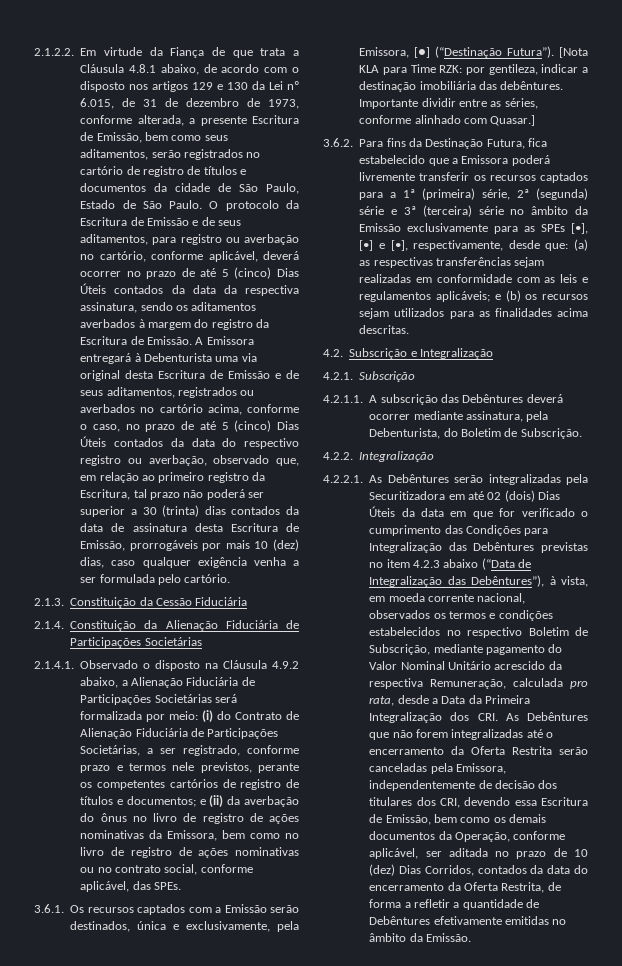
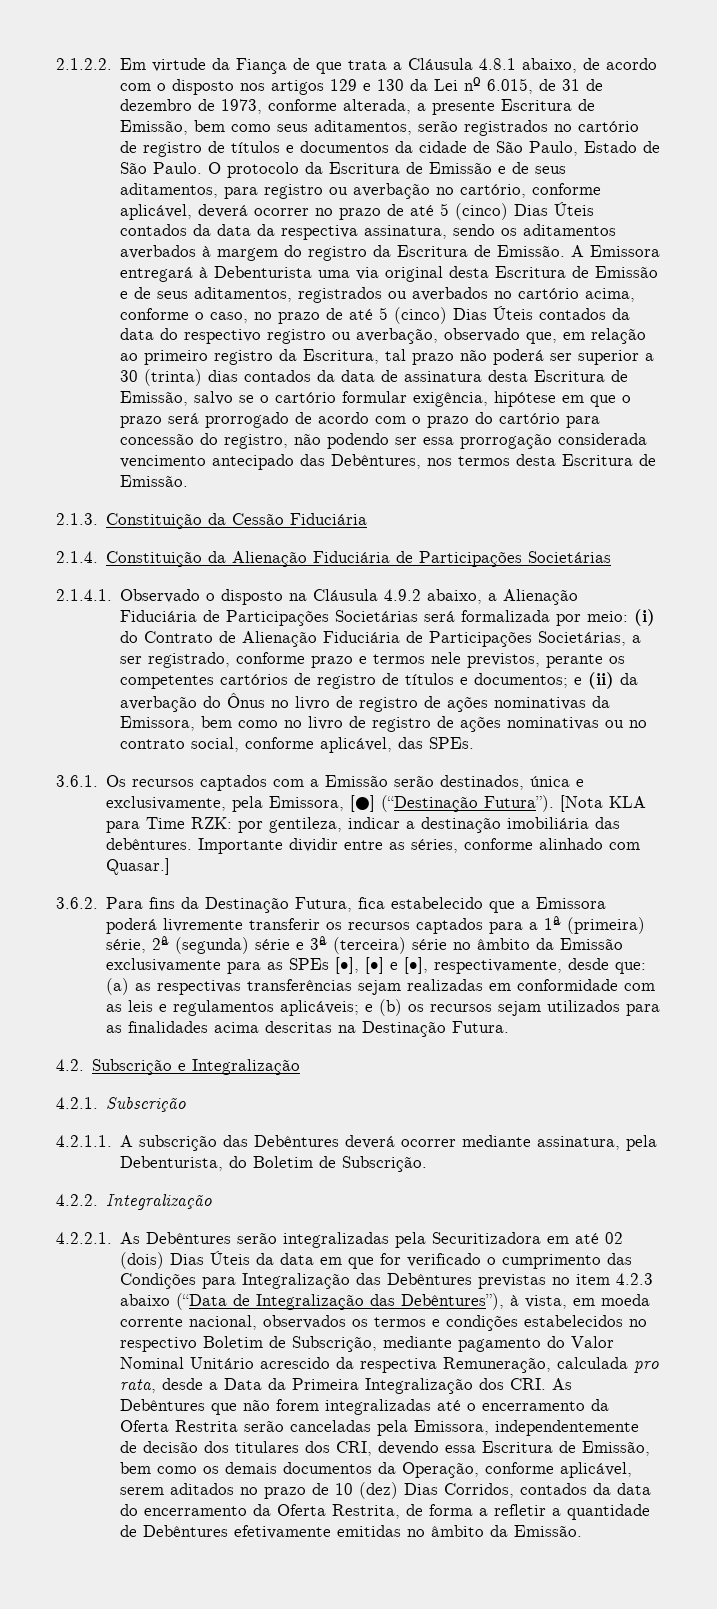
[129,539,300,551] [80,557,299,568] [80,574,231,585] prorrogáveis por mais 10 (dez) dias, caso qualquer exigência venha a ser formulada pelo cartório. -> [194,391,632,407] [120,412,601,428] [120,433,648,449] [120,454,657,470] [120,475,189,487] salvo se o cartório formular exigência, hipótese em que o prazo será prorrogado de acordo com o prazo do cartório para concessão do registro, não podendo ser essa prorrogação considerada vencimento antecipado das Debêntures, nos termos desta Escritura de Emissão.
[100,813,127,822] ônus -> [227,692,266,708] Ônus
[359,325,410,334] descritas. -> [265,1021,510,1037] descritas na Destinação Futura.
[425,848,488,857] ser aditada -> [120,1483,235,1495] serem aditados

